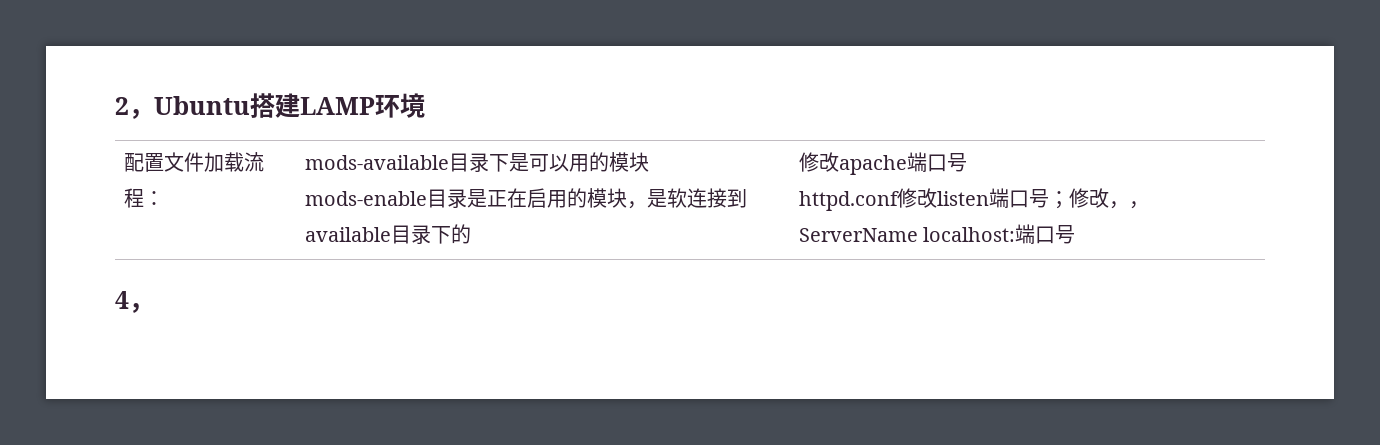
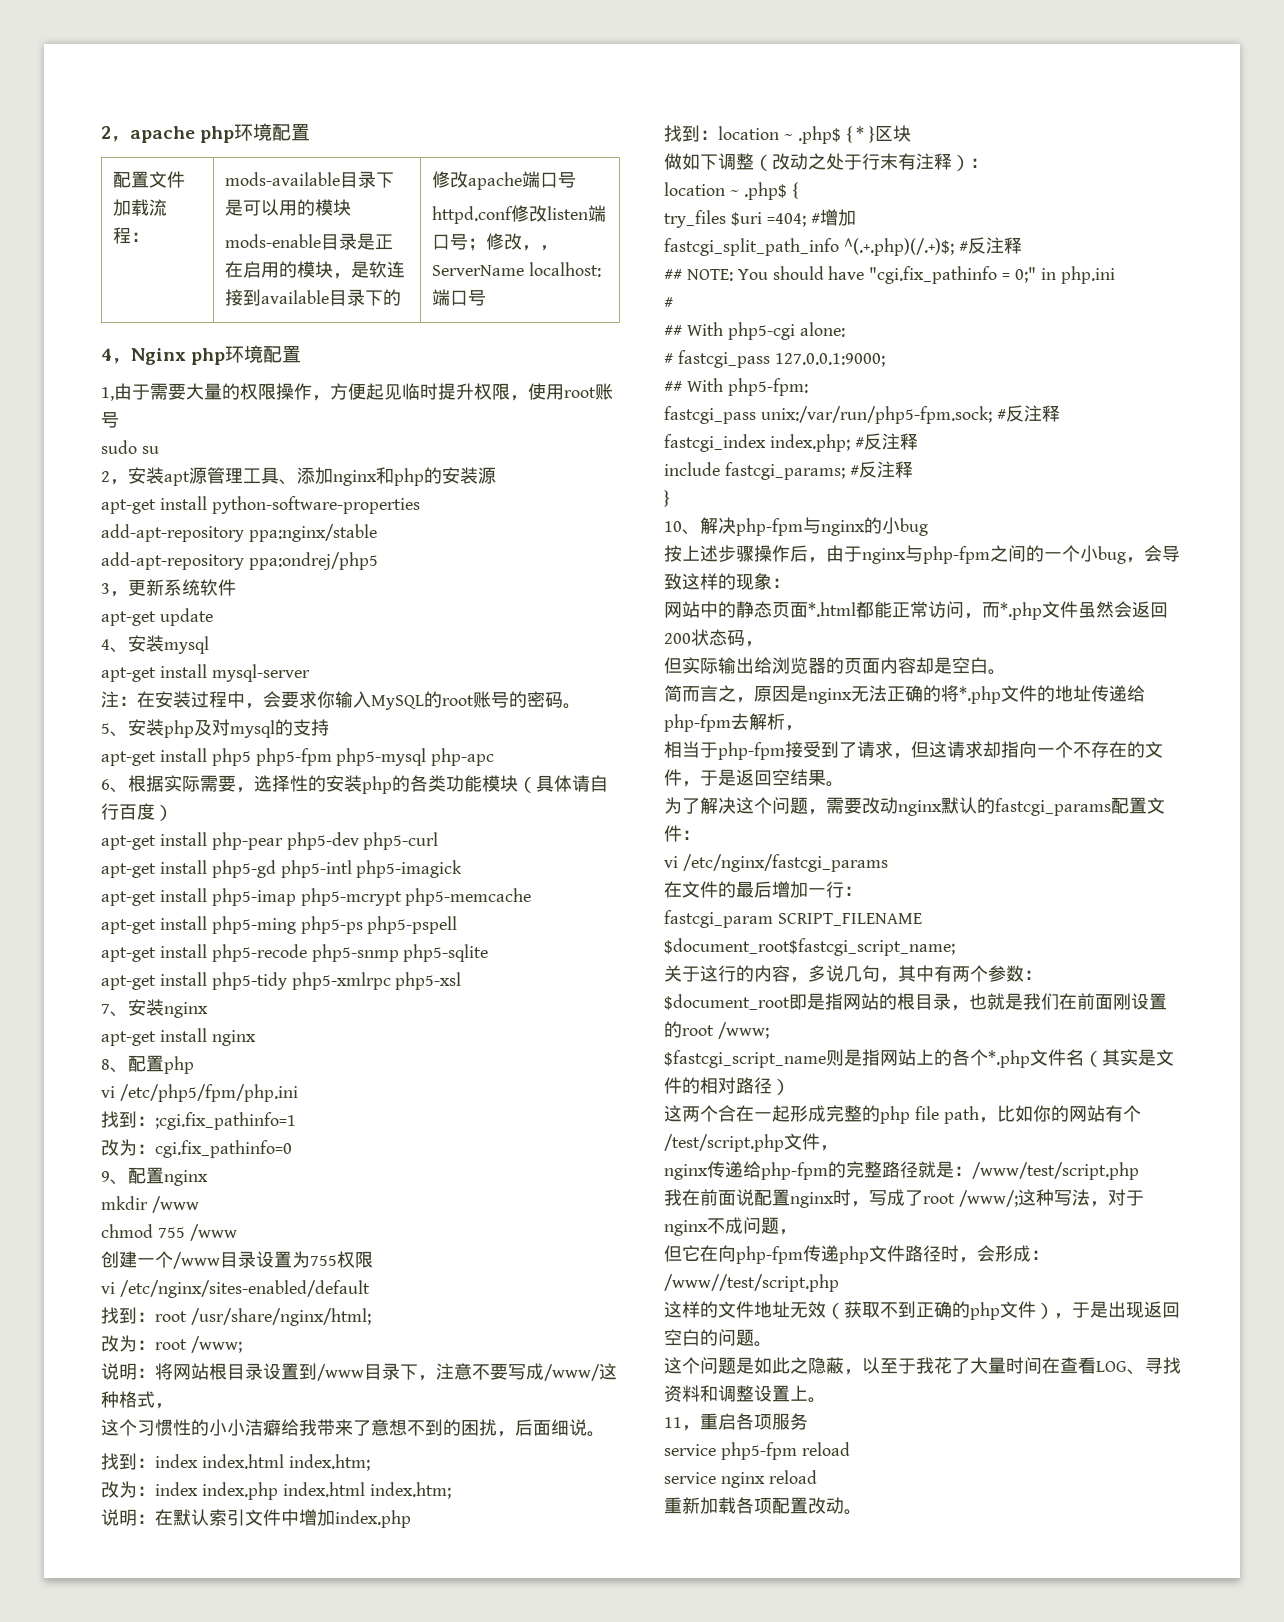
[115,93,425,119] 2，Ubuntu搭建LAMP环境 -> [101,123,311,143] 2，apache php环境配置
(154, 308) none -> [131,345,302,365] [101,383,613,401] [101,412,119,428] [101,440,159,454] [101,467,496,486] [101,496,420,514] [101,524,377,542] [101,552,378,570] [101,579,236,597] [101,608,213,626] [101,635,209,654] [101,664,310,682] [101,691,581,710] [101,719,329,738] [101,748,495,766] [101,775,608,794] [101,803,173,821] [101,832,439,850] [101,860,463,878] [101,888,532,906] [101,916,458,934] [101,944,489,962] [101,972,462,990] [101,999,208,1018] [101,1028,256,1046] [101,1055,194,1074] [101,1084,298,1102] [101,1111,296,1130] [101,1139,292,1158] [101,1167,208,1186] [101,1196,199,1213] [101,1224,237,1241] [101,1251,373,1269] [101,1280,370,1298] [101,1307,371,1326] [101,1335,242,1353] [101,1363,617,1381] [101,1391,173,1409] [101,1419,605,1437] [101,1453,370,1471] [101,1481,451,1500] [101,1509,411,1528] [664,125,912,144] [664,153,988,171] [664,182,798,200] [664,209,856,228] [664,237,1022,256] [664,266,1115,284] [664,297,673,308] [664,322,845,340] [664,350,885,368] [664,378,808,396] [664,405,1060,424] [664,433,918,452] [664,461,913,480] [664,490,670,507] [664,517,928,536] [664,545,1180,564] [664,573,790,590] [664,601,1168,620] [664,629,763,647] [664,657,1006,675] [664,685,1145,704] [664,713,803,732] [664,741,1163,760] [664,769,844,787] [664,797,1165,816] [664,825,700,842] [664,854,888,872] [664,881,862,898] [664,910,922,928] [664,938,955,956] [664,965,1042,983] [664,993,1167,1011] [664,1021,769,1039] [664,1049,1174,1068] [664,1077,790,1095] [664,1105,1141,1124] [664,1133,838,1152] [664,1161,1139,1180] [664,1189,1144,1208] [664,1217,797,1236] [664,1245,1049,1264] [664,1274,839,1292] [664,1301,1180,1320] [664,1329,772,1347] [664,1357,1181,1375] [664,1385,826,1403] [664,1413,808,1431] [664,1442,850,1460] [664,1470,817,1488] [664,1497,862,1515] Nginx php环境配置 // 1,由于需要大量的权限操作，方便起见临时提升权限，使用root账号 // sudo su // 2，安装apt源管理工具、添加nginx和php的安装源 // apt-get install python-software-properties // add-apt-repository ppa:nginx/stable // add-apt-repository ppa:ondrej/php5 // 3，更新系统软件 // apt-get update // 4、安装mysql // apt-get install mysql-server // 注：在安装过程中，会要求你输入MySQL的root账号的密码。 // 5、安装php及对mysql的支持 // apt-get install php5 php5-fpm php5-mysql php-apc // 6、根据实际需要，选择性的安装php的各类功能模块（具体请自行百度） // apt-get install php-pear php5-dev php5-curl // apt-get install php5-gd php5-intl php5-imagick // apt-get install php5-imap php5-mcrypt php5-memcache // apt-get install php5-ming php5-ps php5-pspell // apt-get install php5-recode php5-snmp php5-sqlite // apt-get install php5-tidy php5-xmlrpc php5-xsl // 7、安装nginx // apt-get install nginx // 8、配置php // vi /etc/php5/fpm/php.ini // 找到：;cgi.fix_pathinfo=1 // 改为：cgi.fix_pathinfo=0 // 9、配置nginx // mkdir /www // chmod 755 /www // 创建一个/www目录设置为755权限 // vi /etc/nginx/sites-enabled/default // 找到：root /usr/share/nginx/html; // 改为：root /www; // 说明：将网站根目录设置到/www目录下，注意不要写成/www/这种格式， // 这个习惯性的小小洁癖给我带来了意想不到的困扰，后面细说。 // 找到：index index.html index.htm; // 改为：index index.php index.html index.htm; // 说明：在默认索引文件中增加index.php // 找到：location ~ .php$ { * }区块 // 做如下调整（改动之处于行末有注释）： // location ~ .php$ { // try_files $uri =404; #增加 // fastcgi_split_path_info ^(.+.php)(/.+)$; #反注释 // ## NOTE: You should have "cgi.fix_pathinfo = 0;" in php.ini // # // ## With php5-cgi alone: // # fastcgi_pass 127.0.0.1:9000; // ## With php5-fpm: // fastcgi_pass unix:/var/run/php5-fpm.sock; #反注释 // fastcgi_index index.php; #反注释 // include fastcgi_params; #反注释 // } // 10、解决php-fpm与nginx的小bug // 按上述步骤操作后，由于nginx与php-fpm之间的一个小bug，会导致这样的现象： // 网站中的静态页面*.html都能正常访问，而*.php文件虽然会返回200状态码， // 但实际输出给浏览器的页面内容却是空白。 // 简而言之，原因是nginx无法正确的将*.php文件的地址传递给php-fpm去解析， // 相当于php-fpm接受到了请求，但这请求却指向一个不存在的文件，于是返回空结果。 // 为了解决这个问题，需要改动nginx默认的fastcgi_params配置文件： // vi /etc/nginx/fastcgi_params // 在文件的最后增加一行： // fastcgi_param SCRIPT_FILENAME $document_root$fastcgi_script_name; // 关于这行的内容，多说几句，其中有两个参数： // $document_root即是指网站的根目录，也就是我们在前面刚设置的root /www; // $fastcgi_script_name则是指网站上的各个*.php文件名（其实是文件的相对路径） // 这两个合在一起形成完整的php file path，比如你的网站有个/test/script.php文件， // nginx传递给php-fpm的完整路径就是：/www/test/script.php // 我在前面说配置nginx时，写成了root /www/;这种写法，对于nginx不成问题， // 但它在向php-fpm传递php文件路径时，会形成：/www//test/script.php // 这样的文件地址无效（获取不到正确的php文件），于是出现返回空白的问题。 // 这个问题是如此之隐蔽，以至于我花了大量时间在查看LOG、寻找资料和调整设置上。 // 11，重启各项服务 // service php5-fpm reload // service nginx reload // 重新加载各项配置改动。

